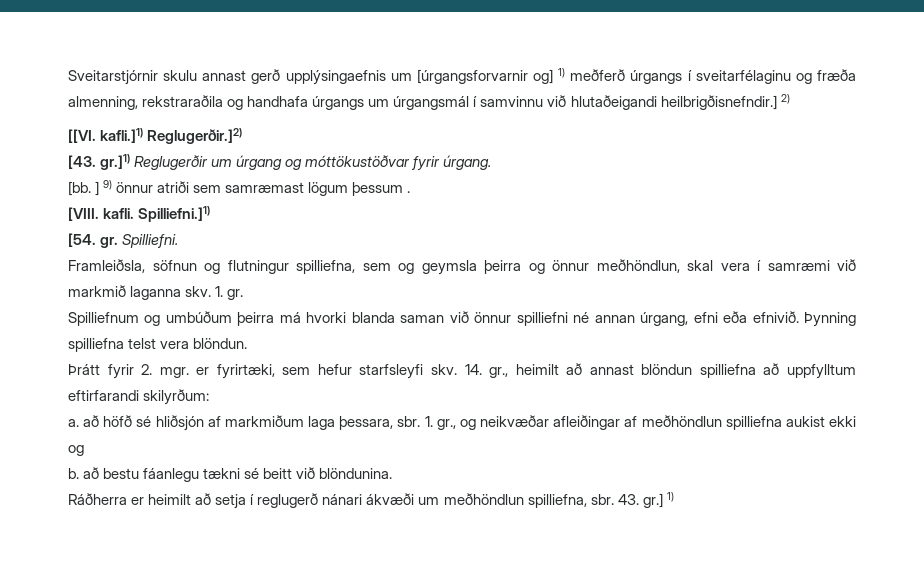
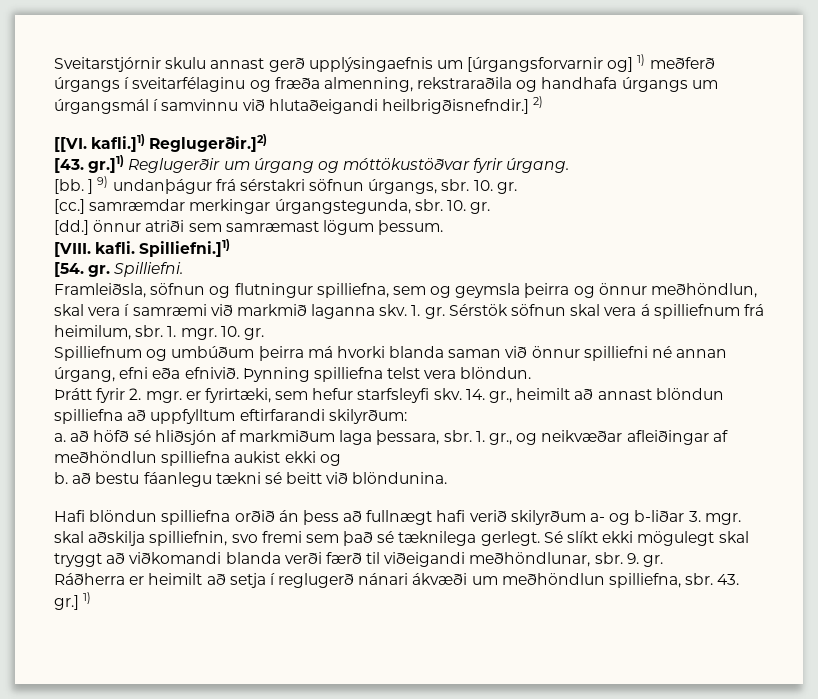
(113, 185) none -> [112,179,517,194] [54,199,491,214] [54,220,89,235] undanþágur frá sérstakri söfnun úrgangs, sbr. 10. gr. // [cc.] samræmdar merkingar úrgangstegunda, sbr. 10. gr. // [dd.]
[352,182,411,196] þessum . -> [378,220,444,235] þessum.
(244, 294) none -> [448,304,764,319] [54,325,264,340] Sérstök söfnun skal vera á spilliefnum frá heimilum, sbr. 1. mgr. 10. gr.
(393, 473) none -> [54,510,741,525] [54,531,749,546] [54,552,664,567] // Hafi blöndun spilliefna orðið án þess að fullnægt hafi verið skilyrðum a- og b-liðar 3. mgr. skal aðskilja spilliefnin, svo fremi sem það sé tæknilega gerlegt. Sé slíkt ekki mögulegt skal tryggt að viðkomandi blanda verði færð til viðeigandi meðhöndlunar, sbr. 9. gr.

